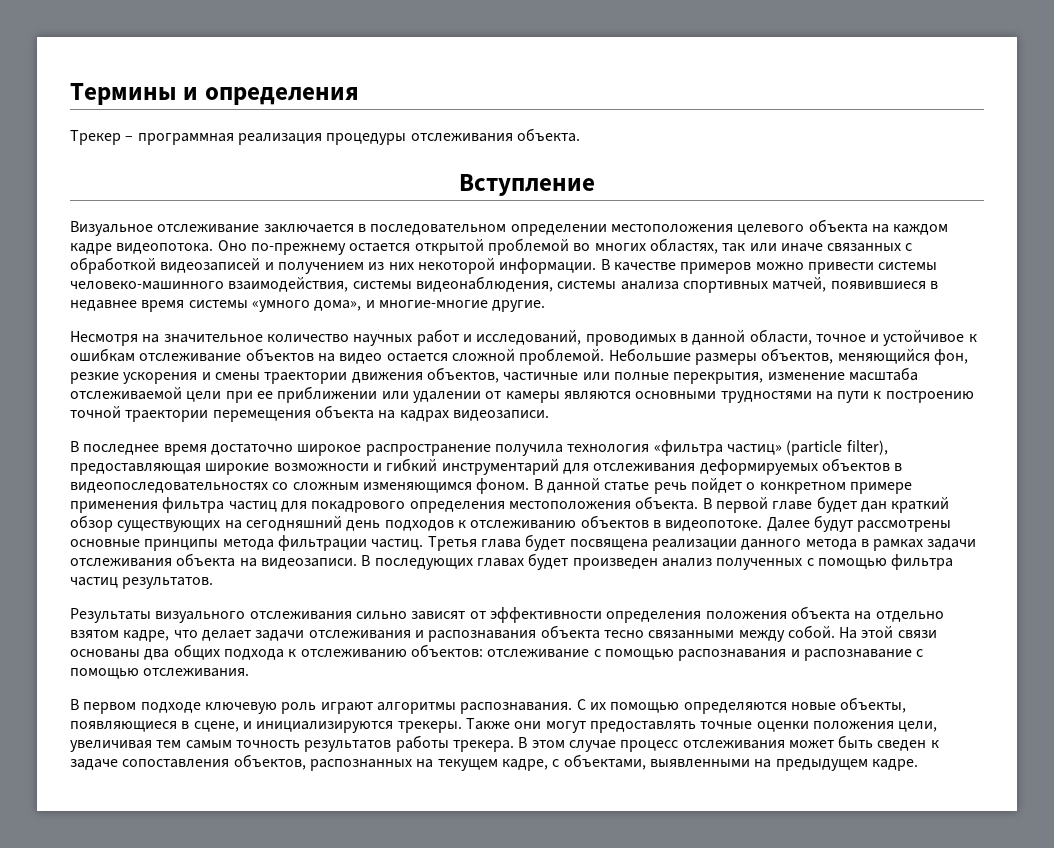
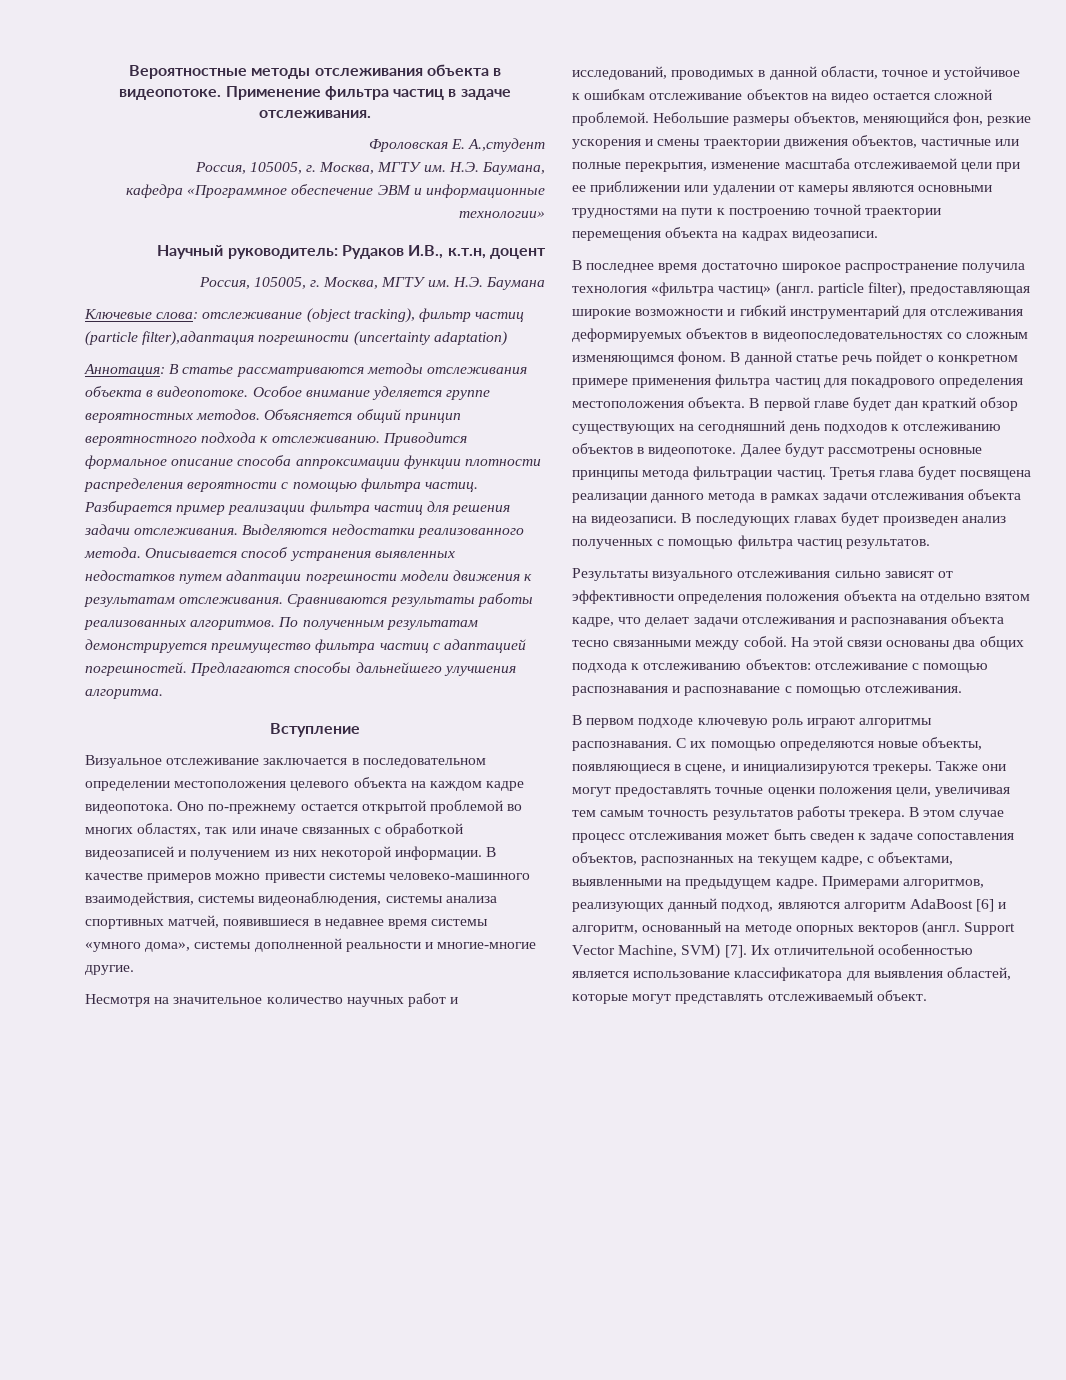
[70,83,359,105] [70,128,580,145] Термины и определения // Трекер – программная реализация процедуры отслеживания объекта. -> [128,64,502,79] [119,86,511,100] [259,110,371,118] [368,138,545,152] [194,162,545,175] [126,184,545,198] [459,211,545,218] [157,245,546,259] [198,277,545,290] [84,308,525,323] [85,331,507,346] [84,363,527,377] [85,386,491,400] [85,409,461,423] [85,432,467,446] [85,455,541,469] [84,478,478,492] [84,501,511,515] [84,524,524,538] [84,547,455,561] [85,570,533,584] [84,593,533,607] [84,617,478,630] [85,639,526,653] [85,662,516,676] [85,689,163,699] Вероятностные методы отслеживания объекта в видеопотоке. Применение фильтра частиц в задаче отслеживания. // Фроловская Е. А.,студент // Россия, 105005, г. Москва, МГТУ им. Н.Э. Баумана, // кафедра «Программное обеспечение ЭВМ и информационные технологии» // Научный руководитель: Рудаков И.В., к.т.н, доцент // Россия, 105005, г. Москва, МГТУ им. Н.Э. Баумана // Ключевые слова: отслеживание (object tracking), фильтр частиц (particle filter),адаптация погрешности (uncertainty adaptation) // Аннотация: В статье рассматриваются методы отслеживания объекта в видеопотоке. Особое внимание уделяется группе вероятностных методов. Объясняется общий принцип вероятностного подхода к отслеживанию. Приводится формальное описание способа аппроксимации функции плотности распределения вероятности с помощью фильтра частиц. Разбирается пример реализации фильтра частиц для решения задачи отслеживания. Выделяются недостатки реализованного метода. Описывается способ устранения выявленных недостатков путем адаптации погрешности модели движения к результатам отслеживания. Сравниваются результаты работы реализованных алгоритмов. По полученным результатам демонстрируется преимущество фильтра частиц с адаптацией погрешностей. Предлагаются способы дальнейшего улучшения алгоритма.
(362, 305) none -> [194,938,421,952] системы дополненной реальности
[786,440,843,456] (particle -> [775,282,864,297] (англ. particle
(918, 765) none -> [821,876,984,889] [572,898,1007,912] [572,921,1016,936] [572,944,974,959] [572,967,1011,981] [572,990,927,1004] Примерами алгоритмов, реализующих данный подход, являются алгоритм AdaBoost [6] и алгоритм, основанный на методе опорных векторов (англ. Support Vector Machine, SVM) [7]. Их отличительной особенностью является использование классификатора для выявления областей, которые могут представлять отслеживаемый объект.

